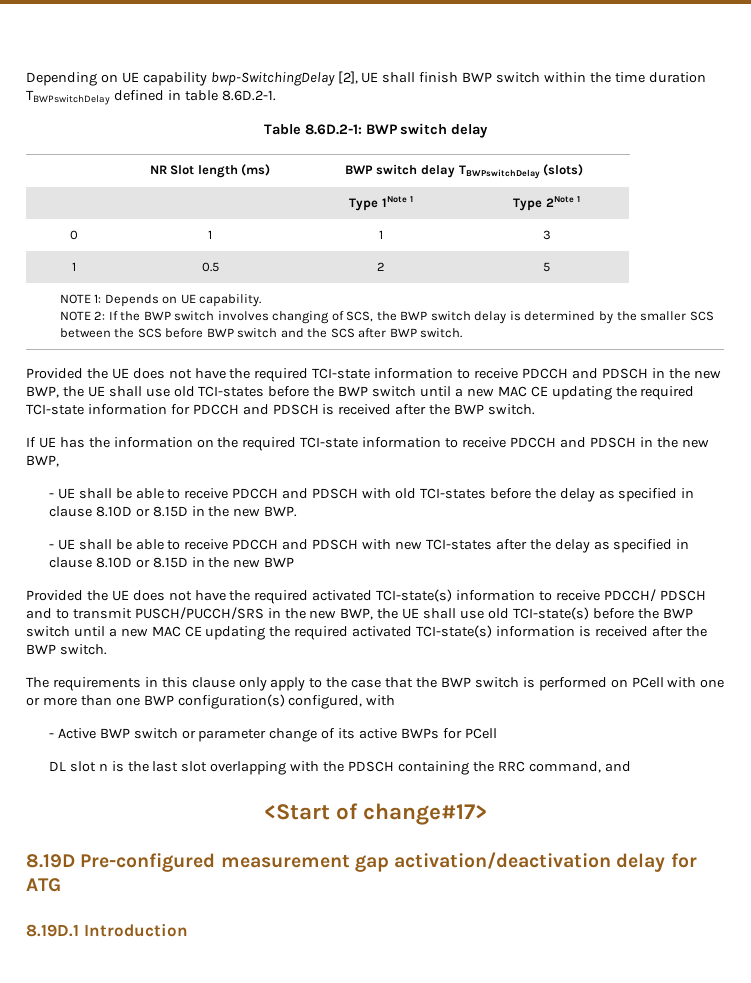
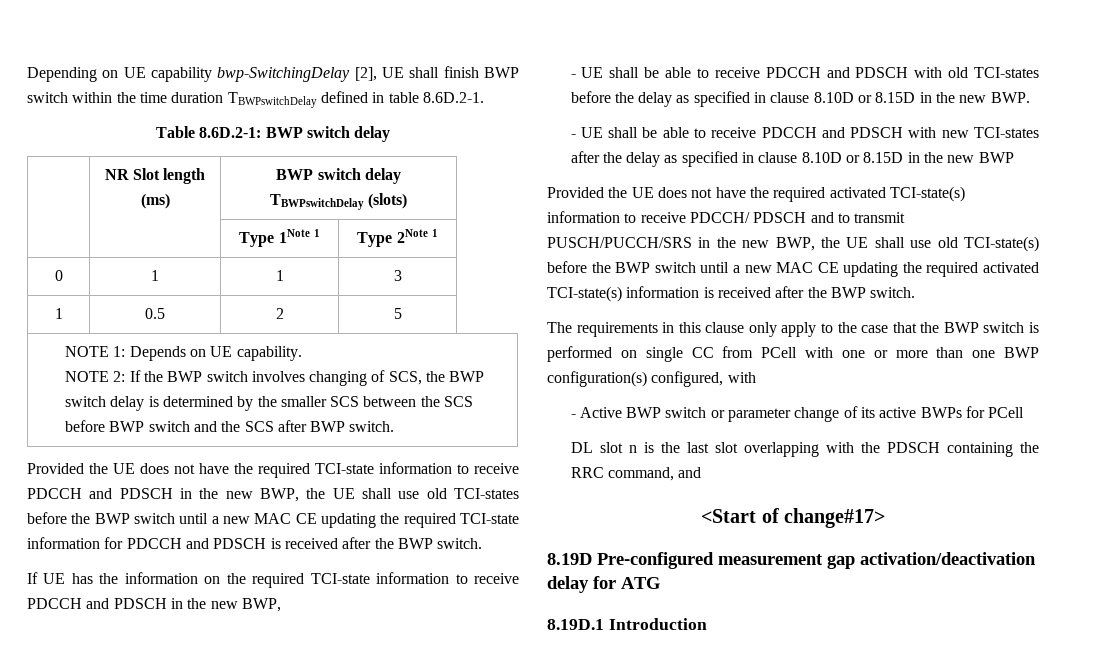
(628, 683) none -> [645,346,754,362] single CC from

